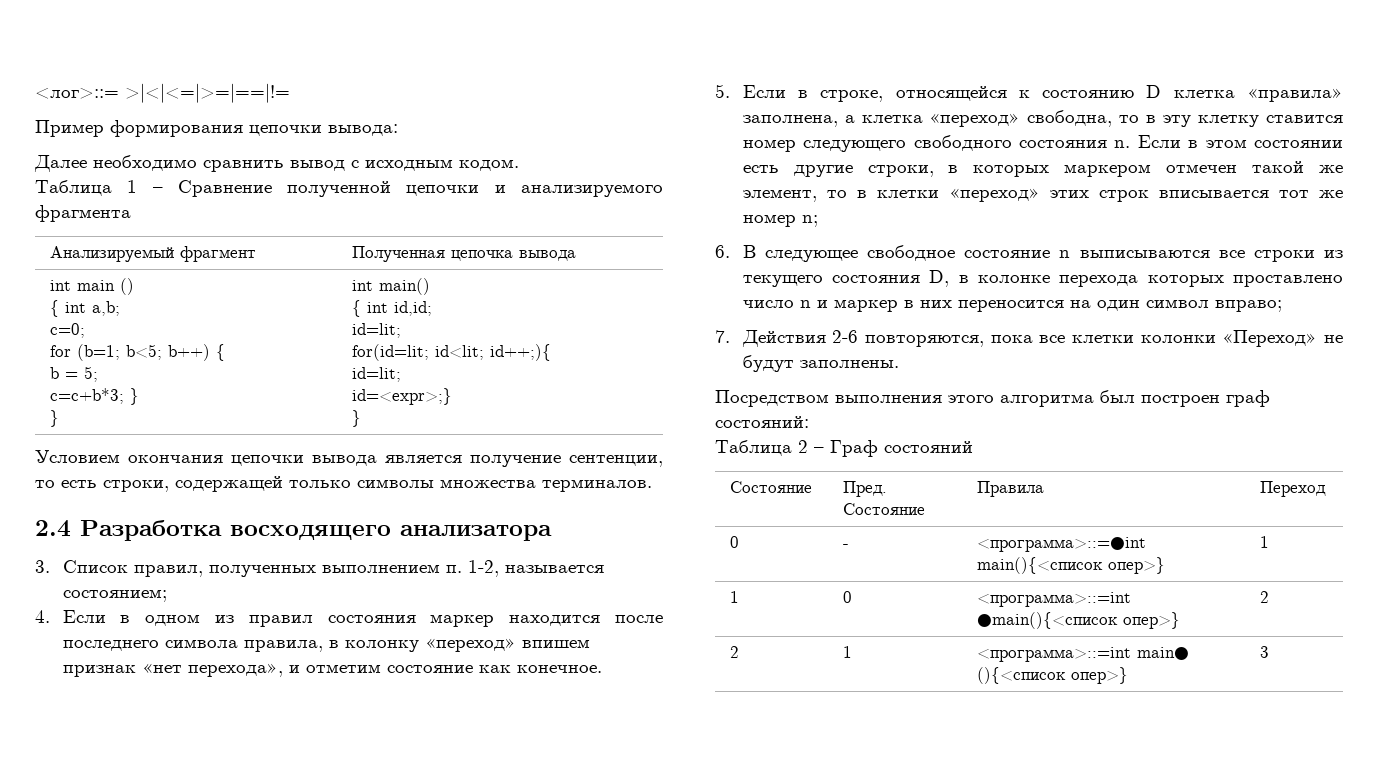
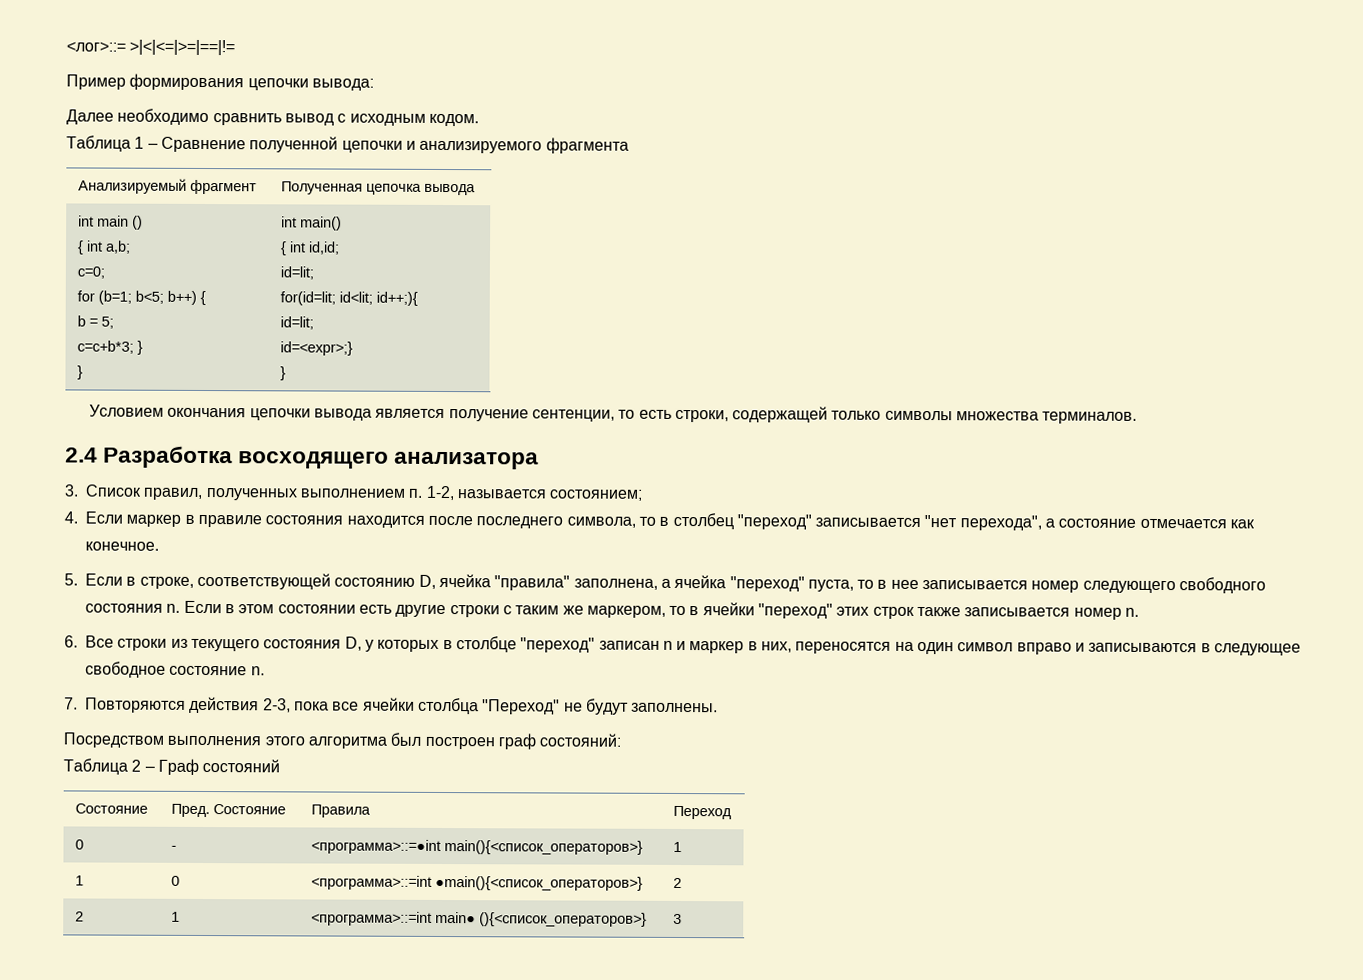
[120,614,664,627] [62,638,590,652] [62,663,473,677] в одном из правил состояния маркер находится после последнего символа правила, в колонку «переход» впишем признак «нет перехода», и отметим состояние -> [126,512,1227,531] маркер в правиле состояния находится после последнего символа, то в столбец "переход" записывается "нет перехода", а состояние отмечается
[895,85,1343,102] [742,110,1343,127] относящейся к состоянию D клетка «правила» заполнена, а клетка «переход» свободна, то в эту клетку ставится -> [196,572,1029,592] соответствующей состоянию D, ячейка "правила" заполнена, а ячейка "переход" пуста, то в нее записывается
[867,161,1343,177] [742,188,1343,202] [742,214,818,227] [715,245,1245,262] строки, в которых маркером отмечен такой же элемент, то в клетки «переход» этих строк вписывается тот же номер n; // 6. В следующее свободное состояние n выписываются все -> [449,602,1140,620] [64,635,114,648] строки с таким же маркером, то в ячейки "переход" этих строк также записывается номер n. // 6. Все
[958,275,1343,287] [742,300,794,308] в колонке перехода которых проставлено число -> [364,636,660,653] у которых в столбце "переход" записан
[919,300,1064,312] них переносится -> [761,641,892,654] них, переносятся
[1214,300,1282,312] [715,330,1318,347] вправо; // 7. Действия 2-6 повторяются, пока все клетки колонки «Переход» -> [1016,642,1302,656] [85,661,265,678] [64,696,561,715] вправо и записываются в следующее свободное состояние n. // 7. Повторяются действия 2-3, пока все ячейки столбца "Переход"
[977,557,1166,574] main(){<список опер>} -> [443,840,643,855] main(){<список_операторов>}
[977,612,1181,629] ●main(){<список опер>} -> [434,875,643,891] ●main(){<список_операторов>}
[977,667,1129,684] (){<список опер>} -> [478,912,647,927] (){<список_операторов>}

